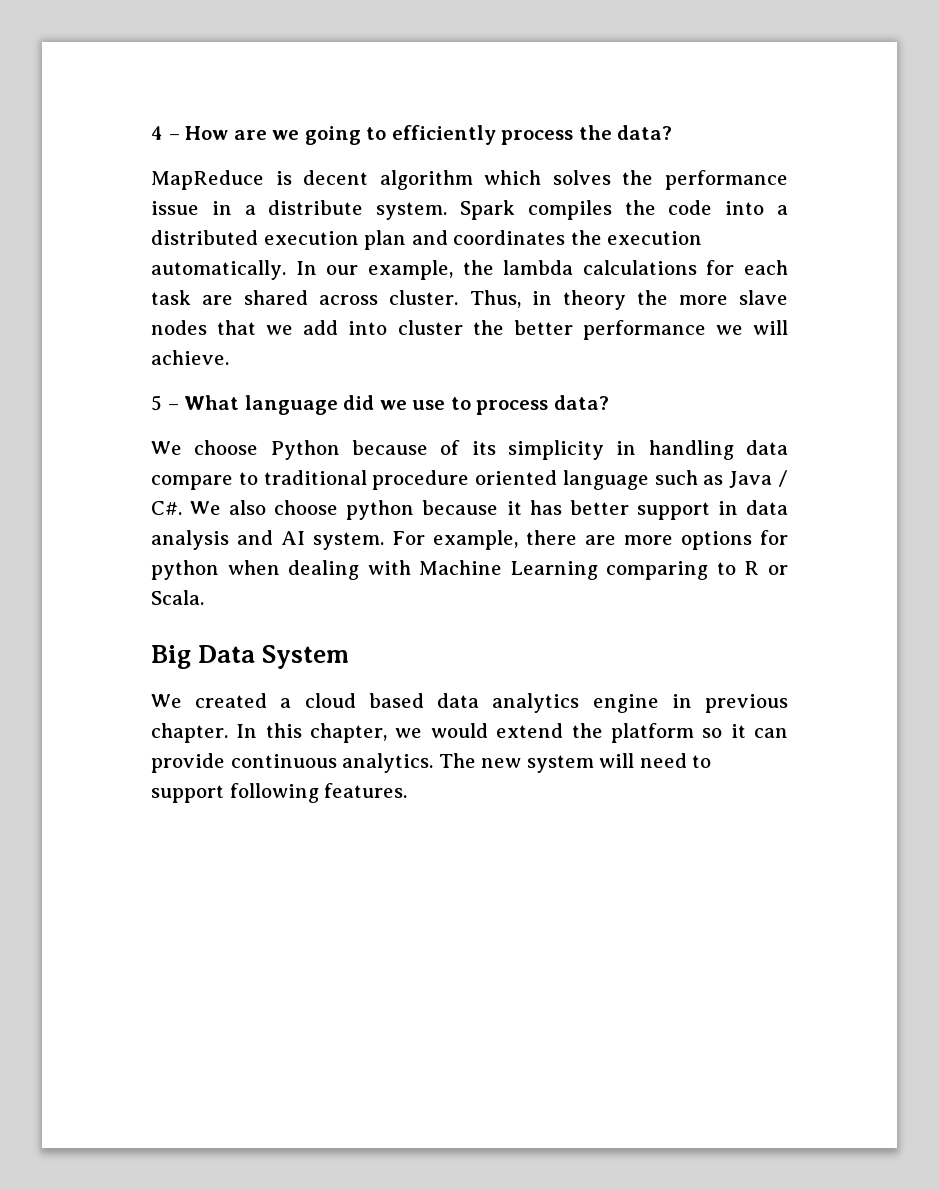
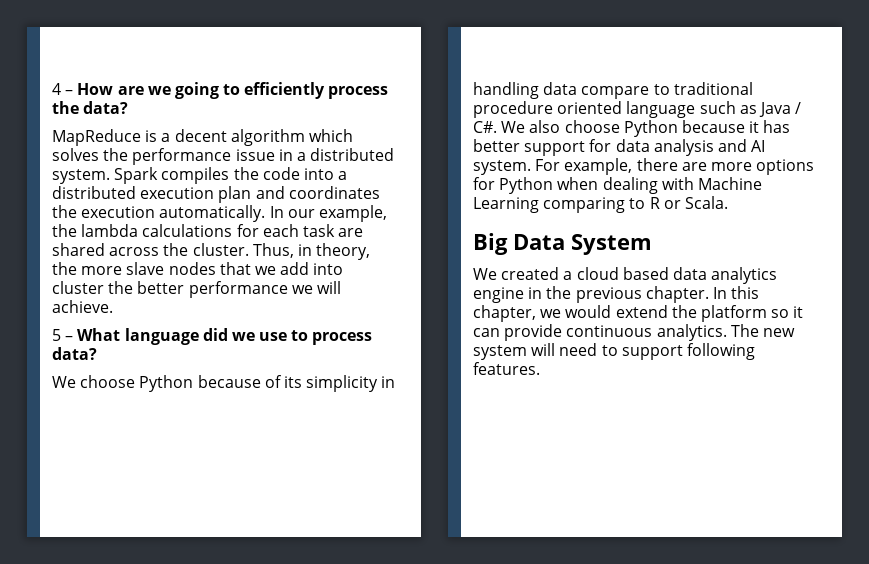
(292, 178) none -> [161,133,171,142] a
[268,200,364,215] distribute -> [310,148,395,161] distributed
(379, 300) none -> [163,243,189,256] the
[562,290,626,310] theory -> [316,243,371,260] theory,
[346,500,415,520] python -> [623,120,678,137] Python
[717,501,738,515] in -> [589,139,612,152] for
[151,560,219,580] python -> [499,177,554,194] Python
(692, 701) none -> [546,286,572,299] the

